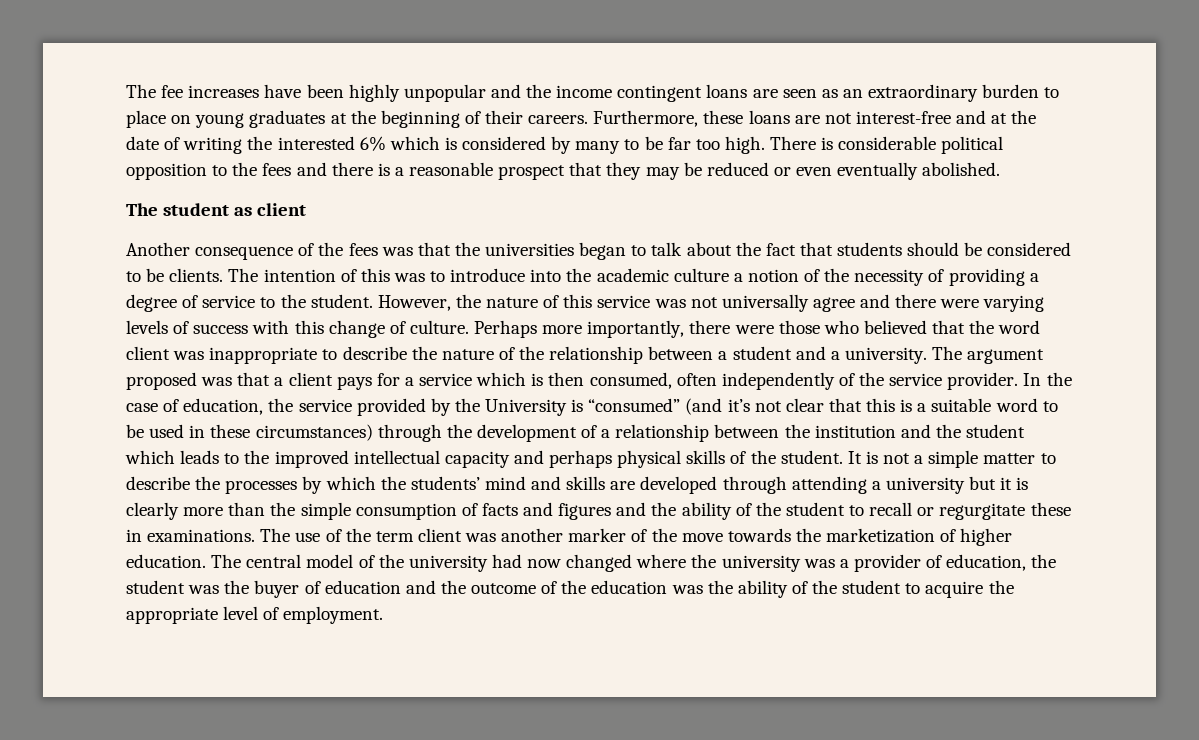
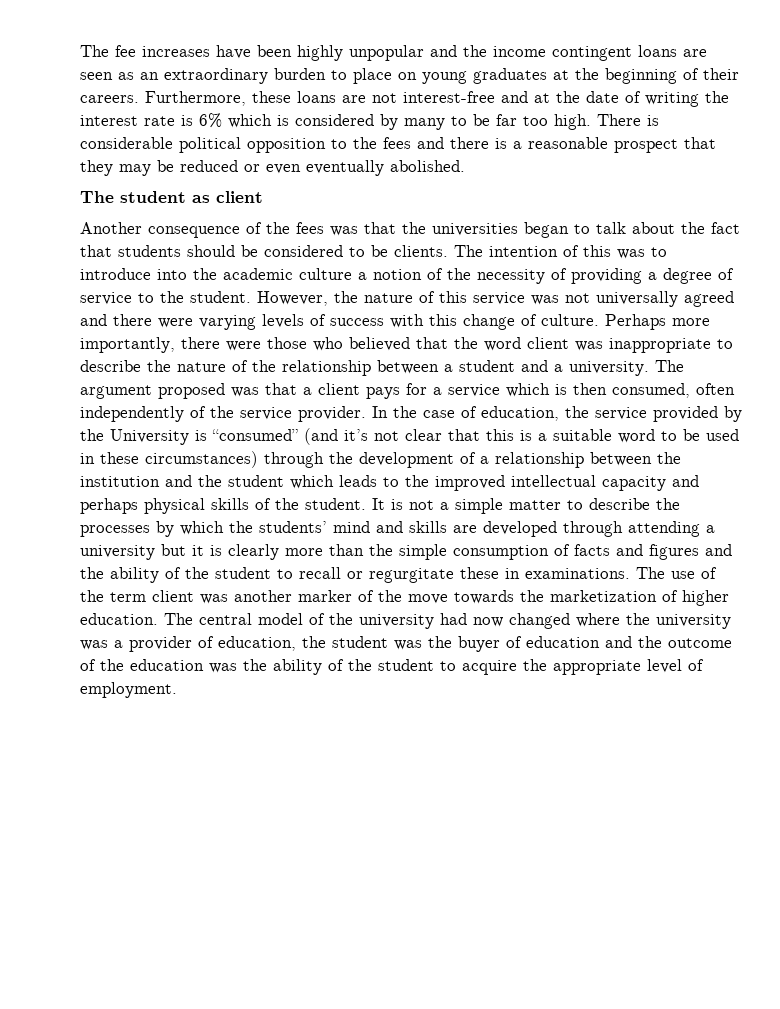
[277,136,355,150] interested -> [80,115,193,126] interest rate is
[812,297,855,312] agree -> [684,291,734,307] agreed

